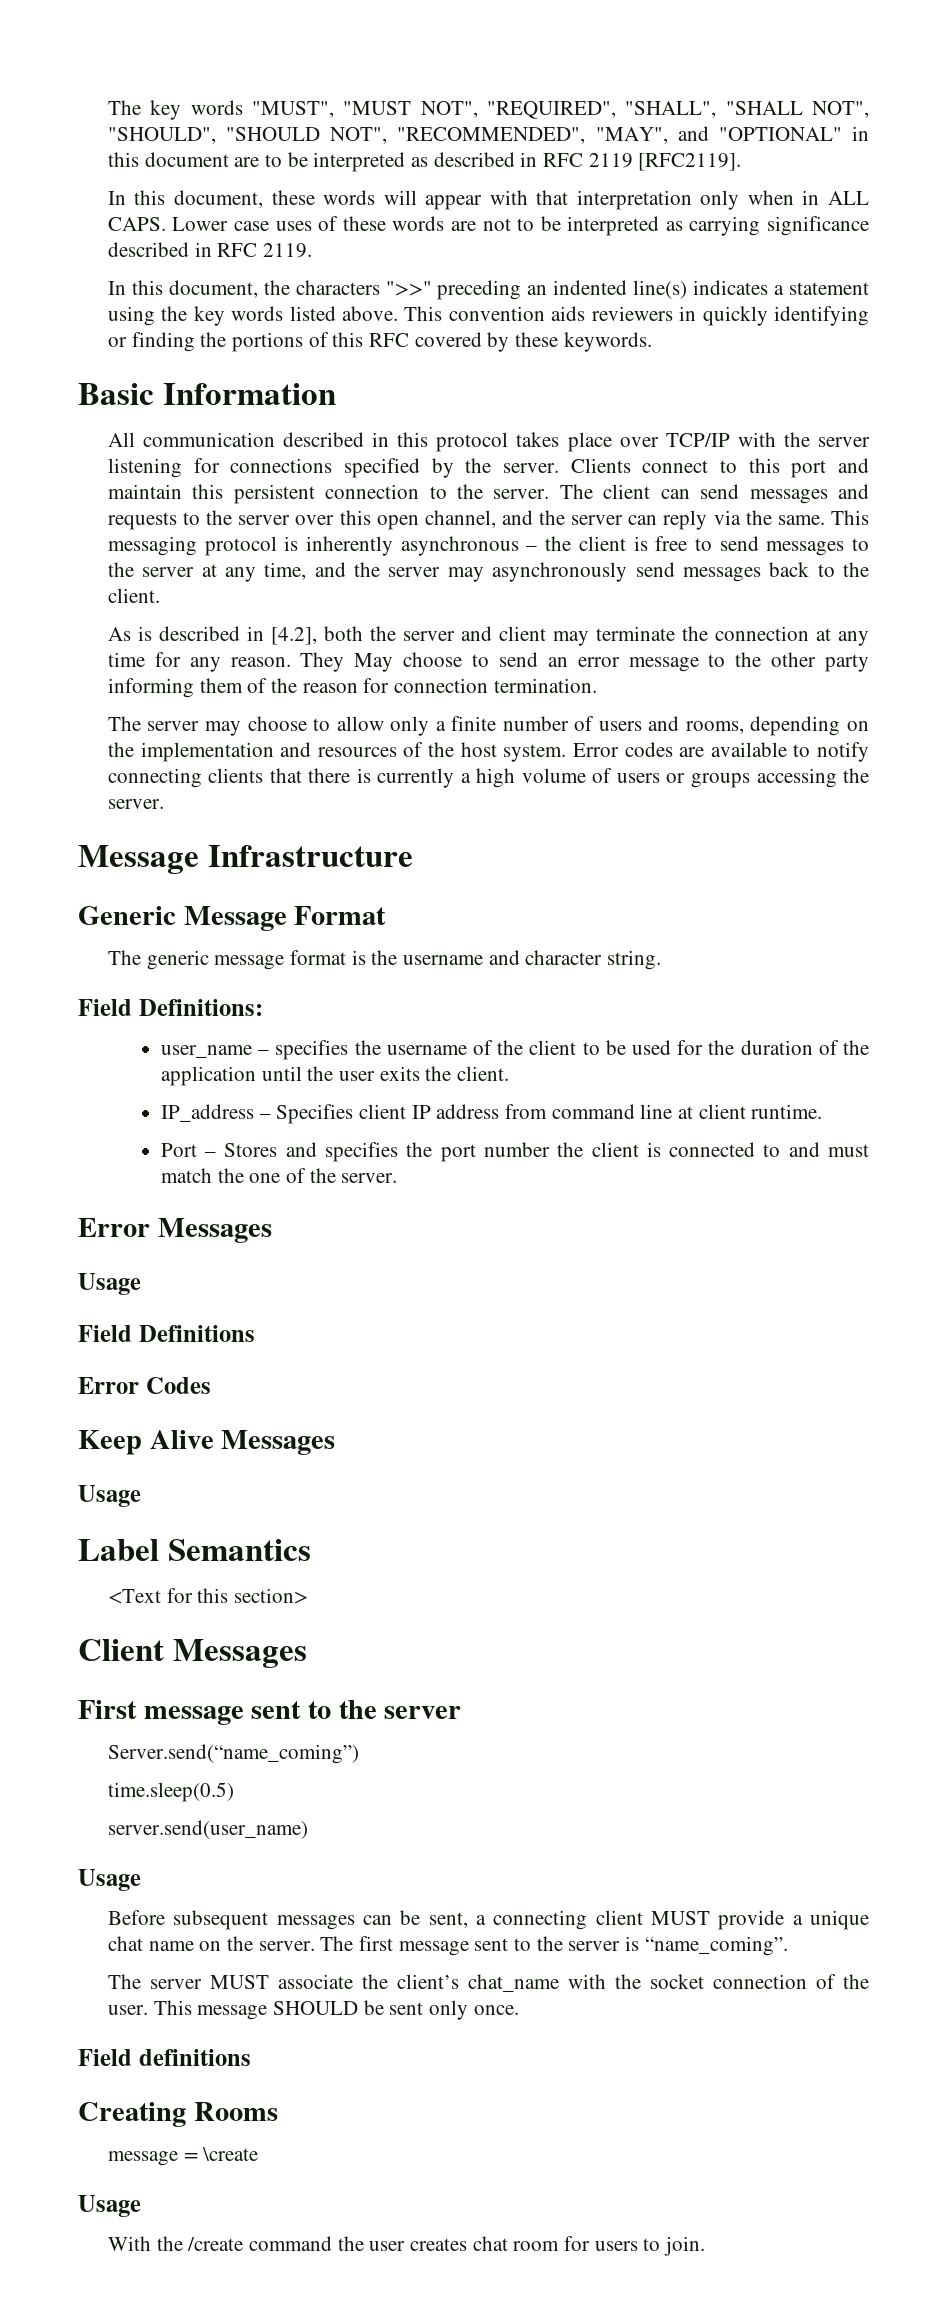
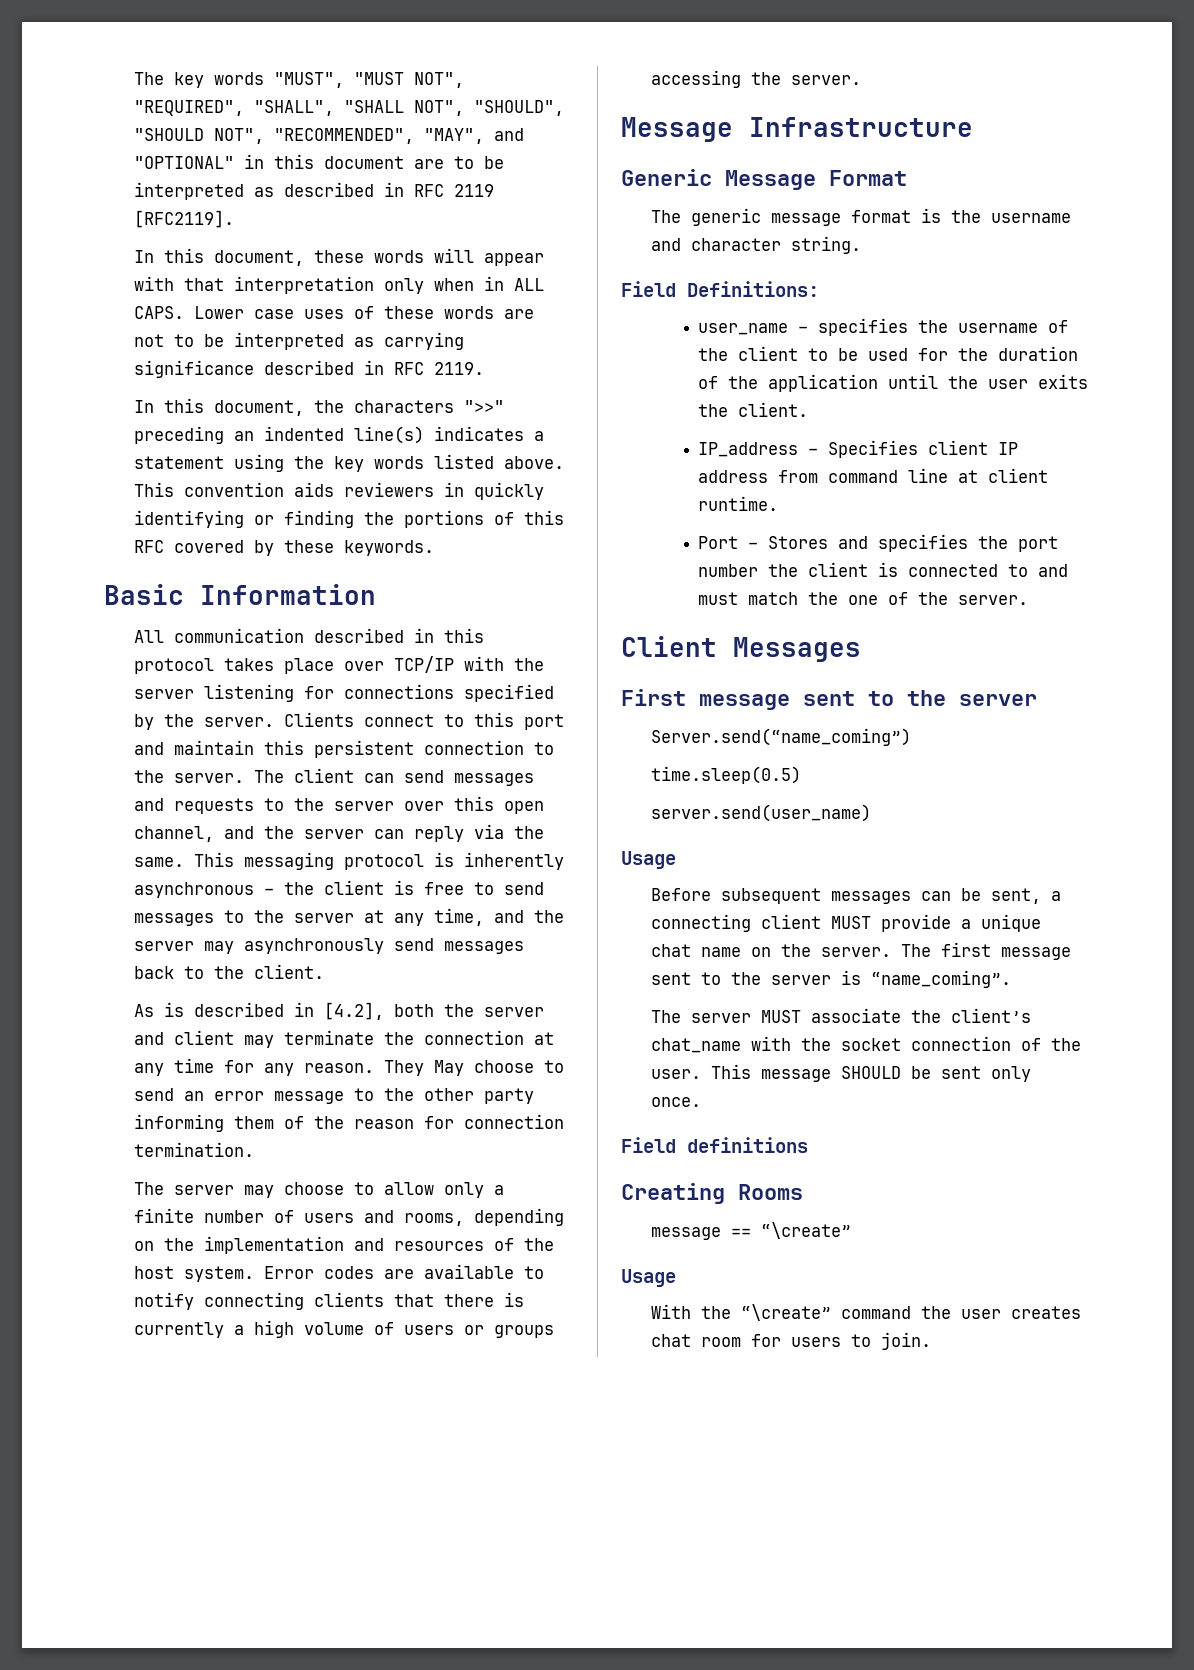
[78,1218,272,1243] [78,1273,141,1295] [78,1325,255,1342] [78,1377,211,1394] [78,1430,336,1455] [78,1485,141,1507] [78,1539,311,1561] [107,1588,308,1604] // Error Messages // Usage // Field Definitions // Error Codes // Keep Alive Messages // Usage // Label Semantics // <Text for this section> -> (1029, 600) none
[183,2147,259,2161] = \create -> [730,1222,851,1239] == “\create”
[187,2237,244,2251] /create -> [740,1304,831,1321] “\create”

